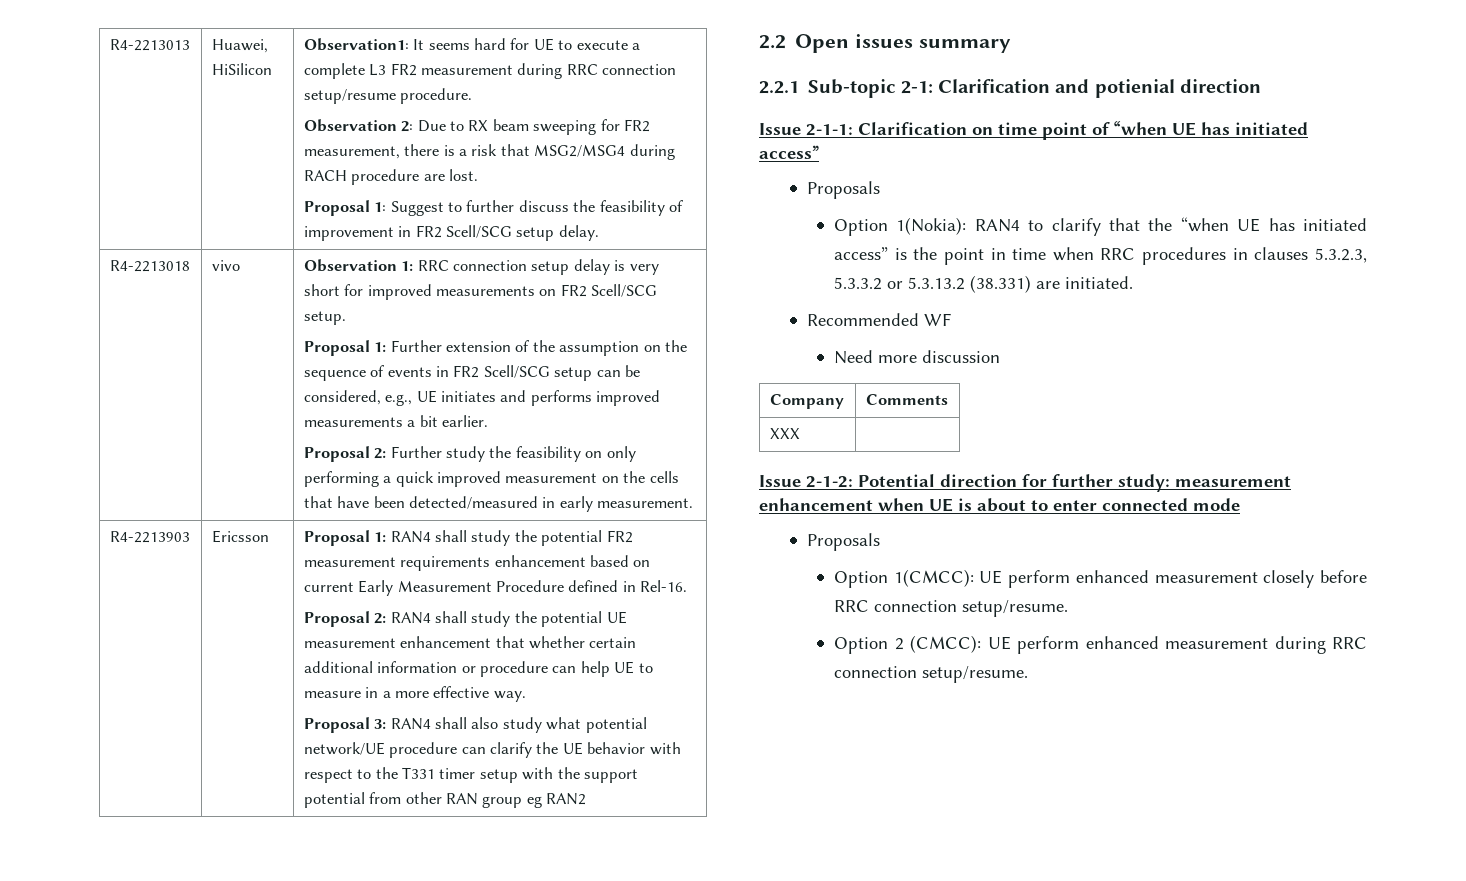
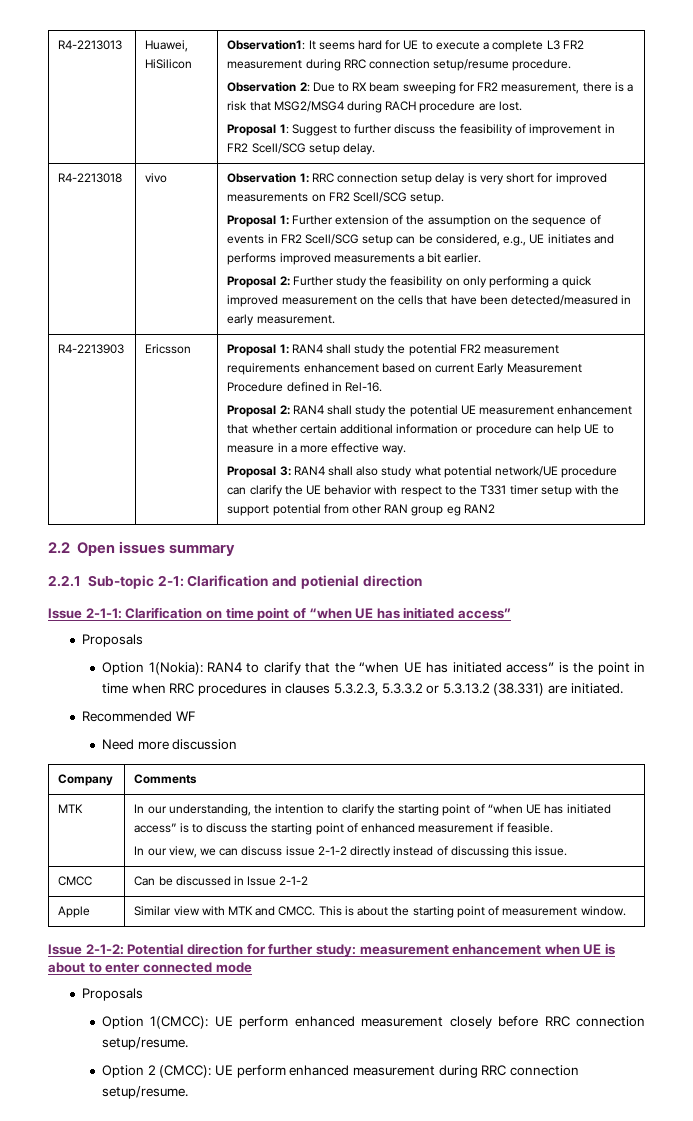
[769,428,800,439] XXX | -> [58,804,84,813] [134,804,611,816] [134,823,553,835] [134,846,568,858] [58,876,93,886] [134,876,309,886] [58,906,91,918] [134,906,626,918] MTK | In our understanding, the intention to clarify the starting point of “when UE has initiated access” is to discuss the starting point of enhanced measurement if feasible. // In our view, we can discuss issue 2-1-2 directly instead of discussing this issue. // CMCC | Can be discussed in Issue 2-1-2 // Apple | Similar view with MTK and CMCC. This is about the starting point of measurement window.

